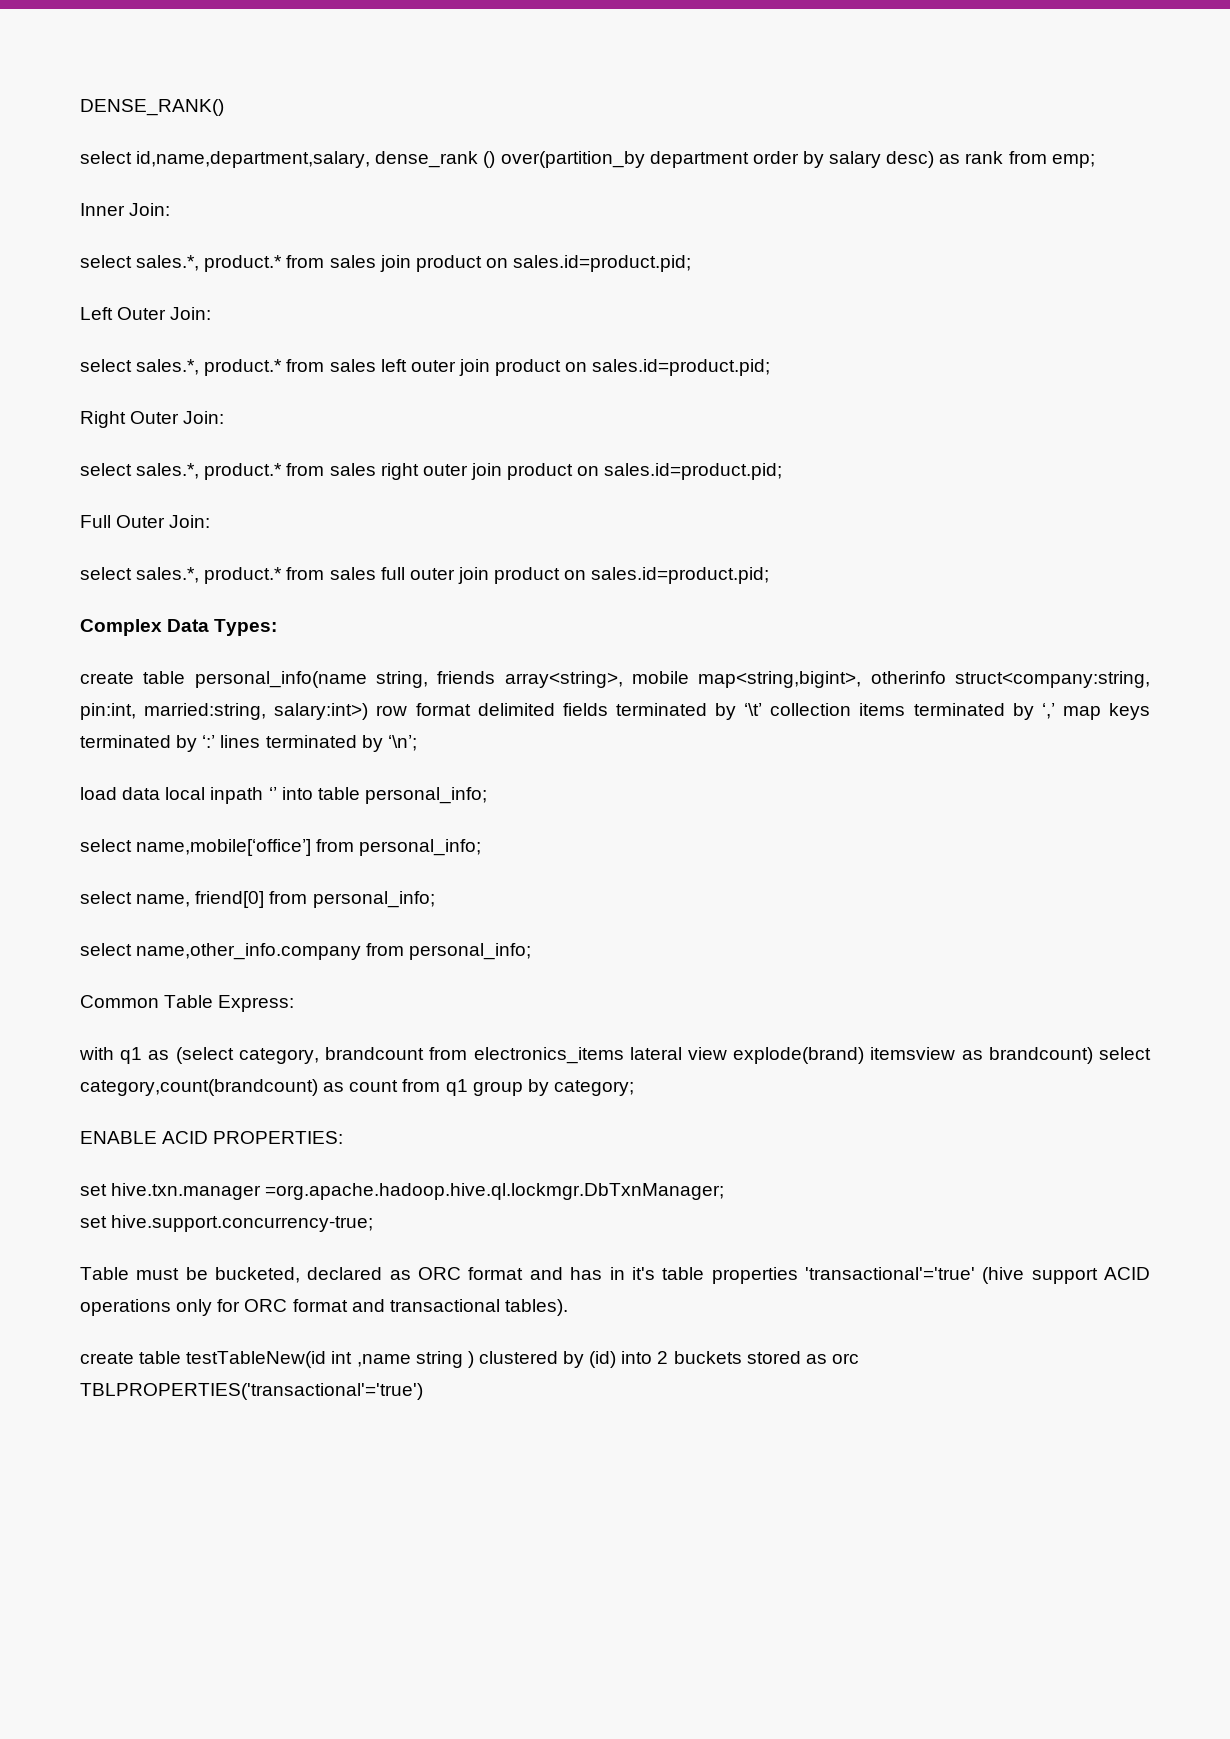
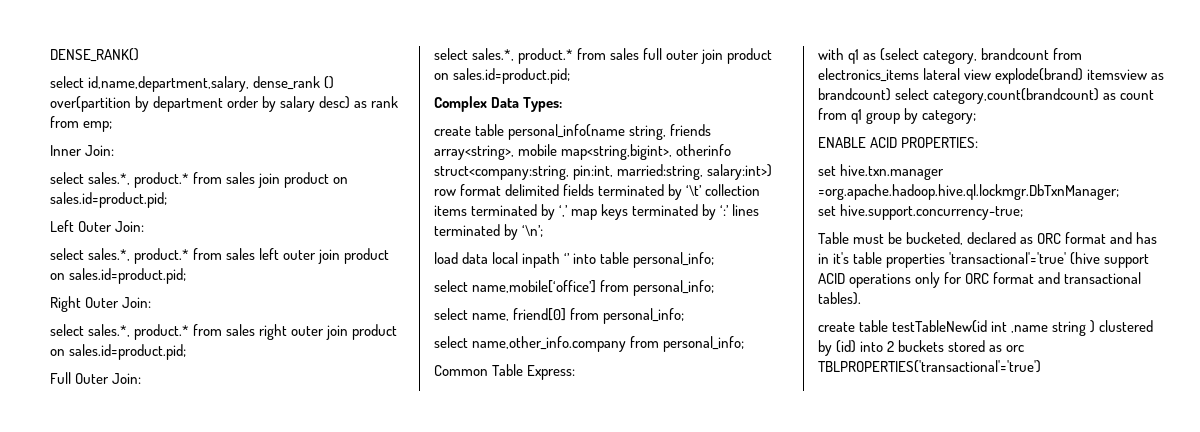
[500,151,645,168] over(partition_by -> [50,96,150,112] over(partition by

